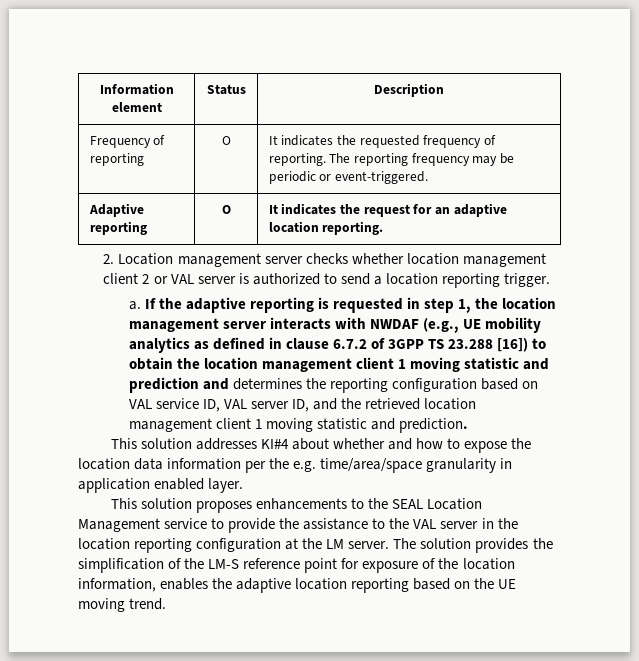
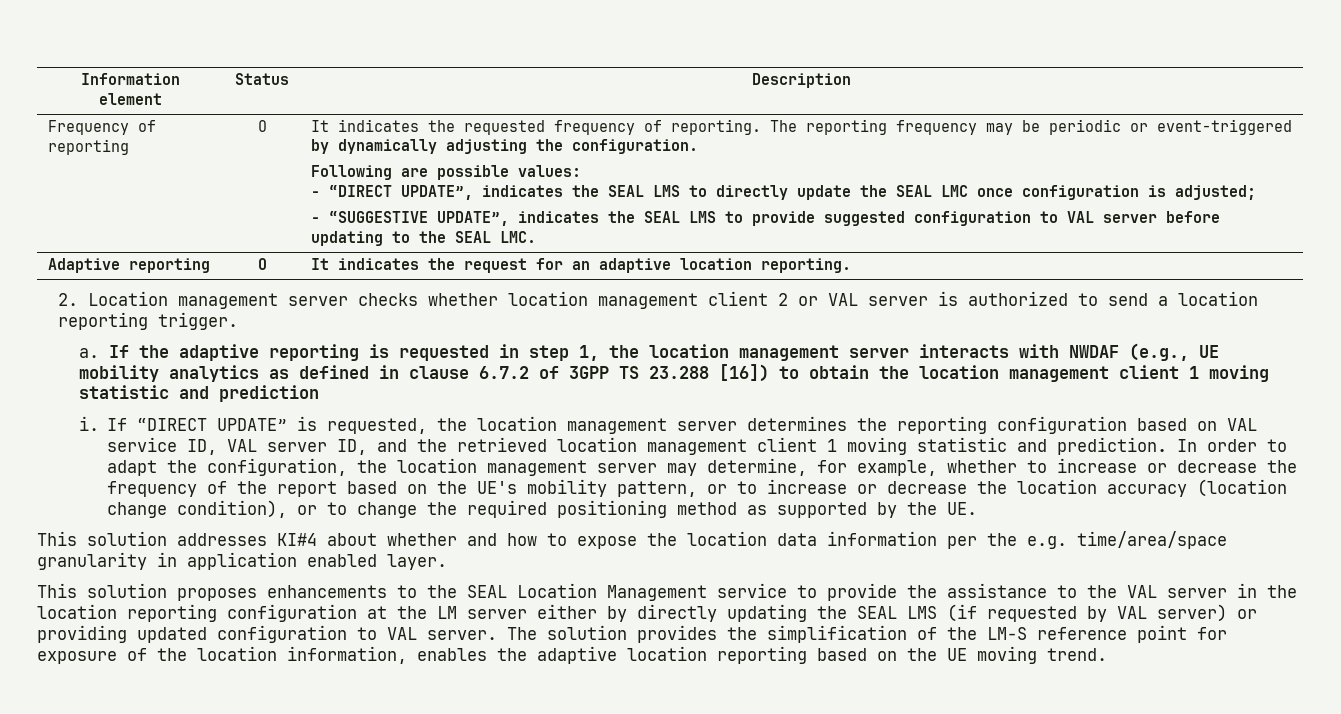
[334,171,428,184] event-triggered. -> [1156,119,1292,135] [310,139,698,154] [310,165,581,180] [310,185,1256,200] [310,211,1220,226] [310,231,536,246] event-triggered by dynamically adjusting the configuration. // Following are possible values: // - “DIRECT UPDATE”, indicates the SEAL LMS to directly update the SEAL LMC once configuration is adjusted; // - “SUGGESTIVE UPDATE”, indicates the SEAL LMS to provide suggested configuration to VAL server before updating to the SEAL LMC.
[202,378,229,390] and -> [79,416,738,434] // i. If “DIRECT UPDATE” is requested, the location management server
(469, 425) none -> [1177,439,1288,452] [107,458,1298,476] [107,479,1288,497] [107,500,978,518] In order to adapt the configuration, the location management server may determine, for example, whether to increase or decrease the frequency of the report based on the UE's mobility pattern, or to increase or decrease the location accuracy (location change condition), or to change the required positioning method as supported by the UE.
(345, 544) none -> [467,604,1257,622] [37,625,417,643] server either by directly updating the SEAL LMS (if requested by VAL server) or providing updated configuration to VAL

